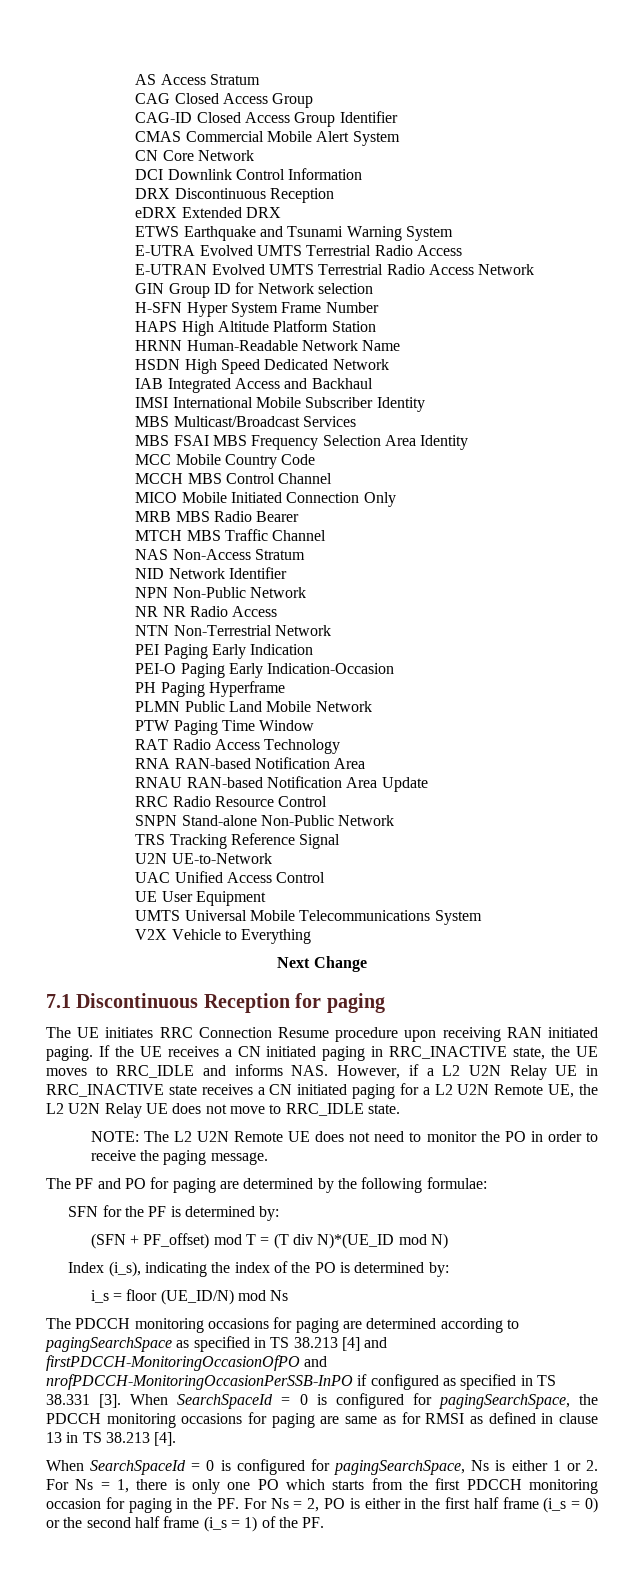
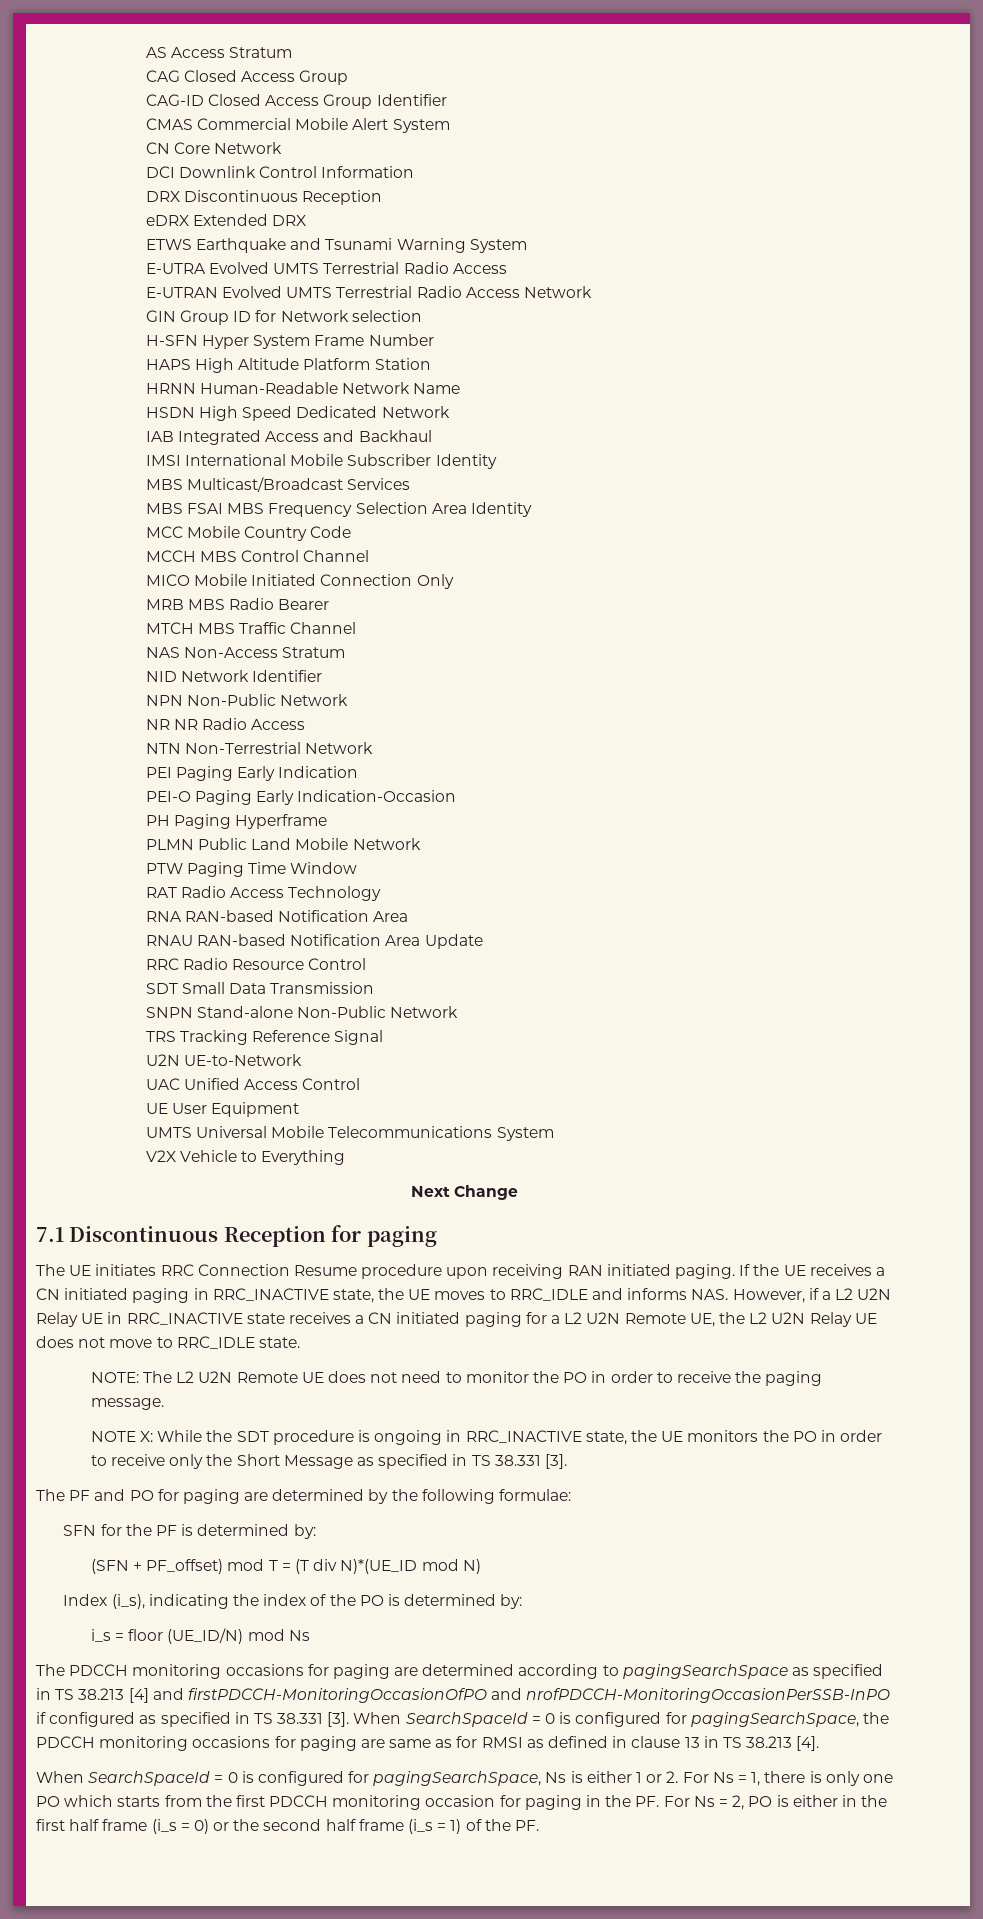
(328, 801) none -> [145,982,375,994] // SDT Small Data Transmission
(268, 1158) none -> [90,1430,883,1445] [90,1454,567,1469] // NOTE X: While the SDT procedure is ongoing in RRC_INACTIVE state, the UE monitors the PO in order to receive only the Short Message as specified in TS 38.331 [3].

